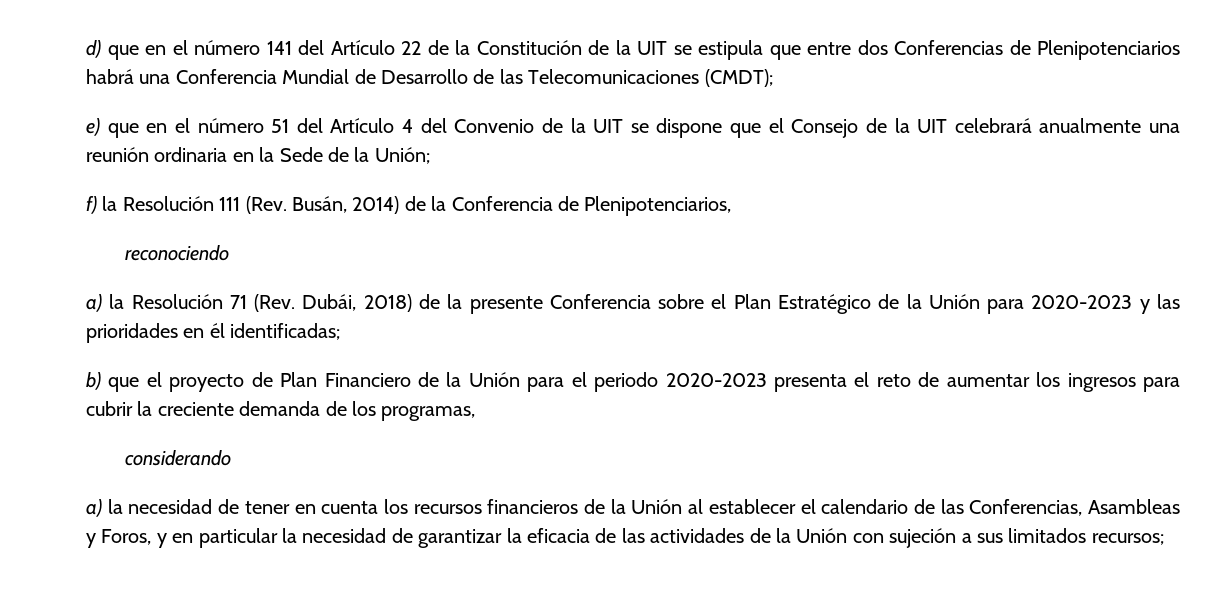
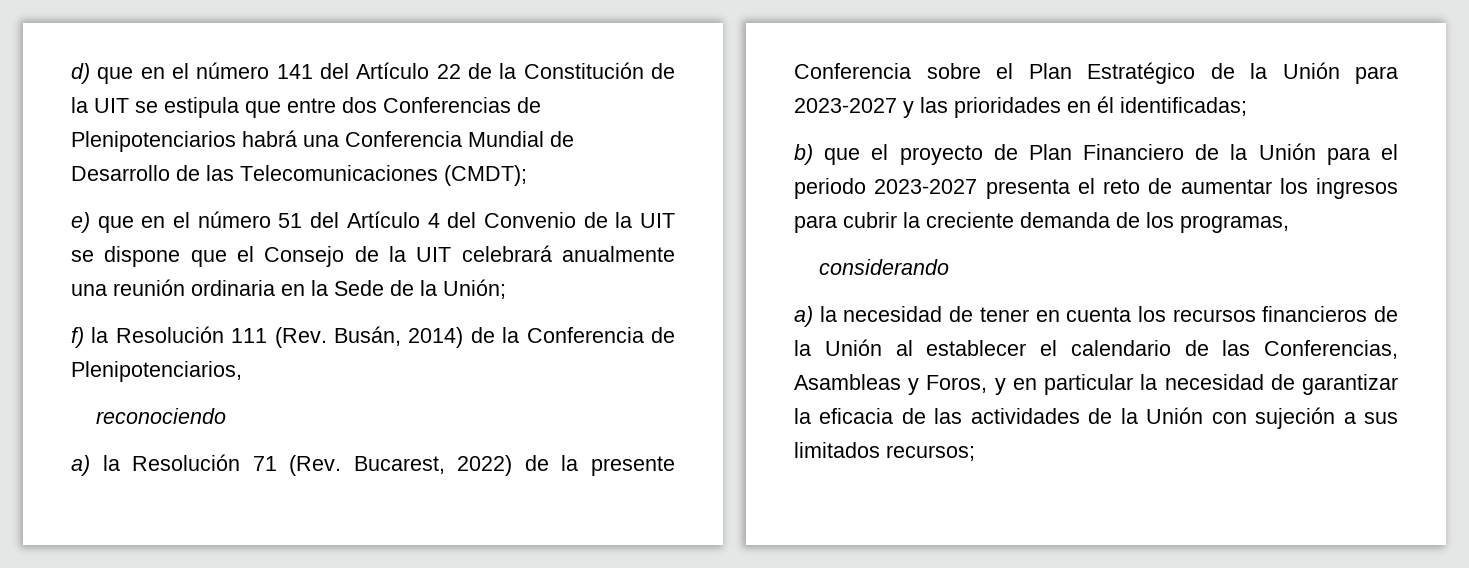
[302,294,412,312] Dubái, 2018) -> [353,455,513,476] Bucarest, 2022)
[1031,295,1133,309] 2020-2023 -> [794,98,897,113] 2023-2027
[665,373,767,387] 2020-2023 -> [874,179,978,194] 2023-2027

